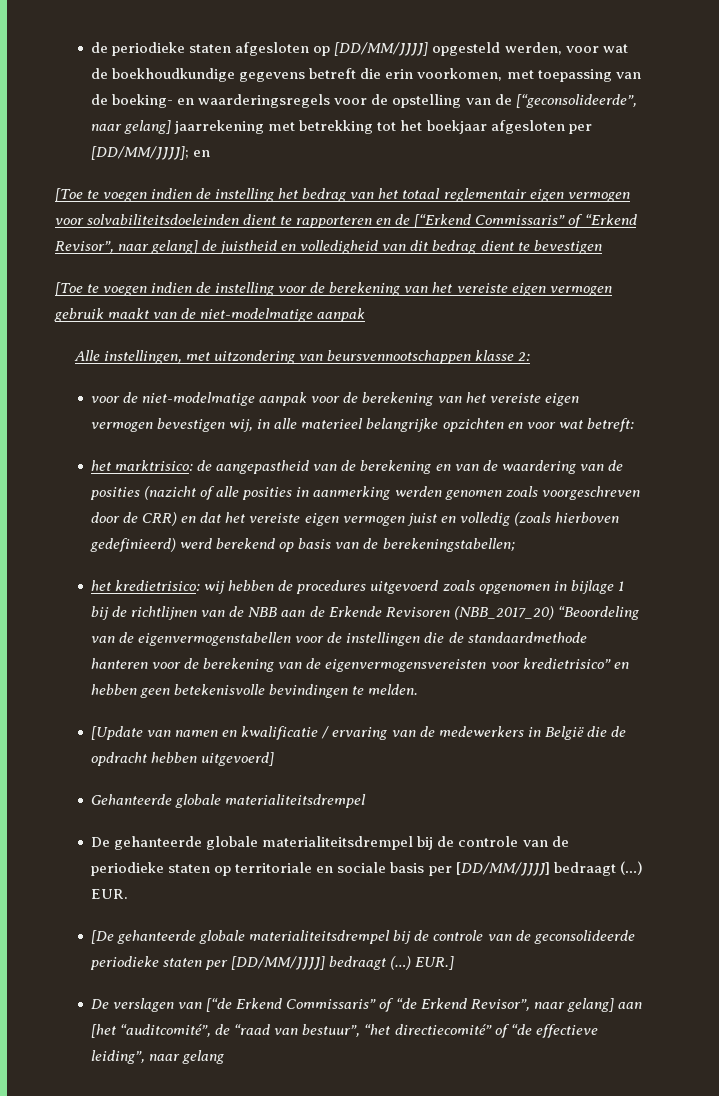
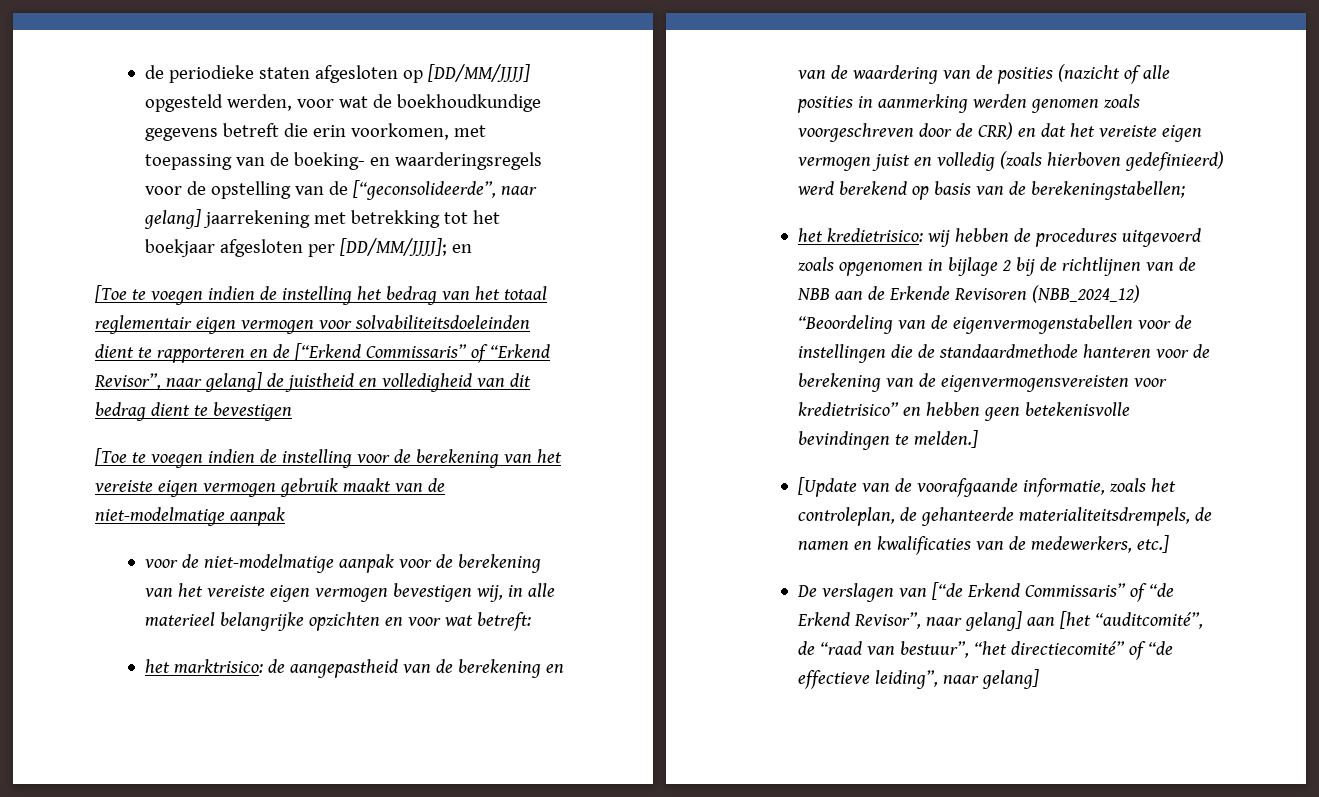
[73,350,531,364] // Alle instellingen, met uitzondering van beursvennootschappen klasse 2: -> (285, 516) none
[617,581,624,591] 1 -> [1001,260,1011,271] 2
[453,606,554,620] (NBB_2017_20) -> [1031,285,1140,303] (NBB_2024_12)
[368,684,419,695] melden. -> [913,430,978,448] melden.]
[175,726,626,740] [91,752,275,766] [91,794,367,808] [91,836,569,850] [91,861,643,876] [91,889,129,899] [91,930,635,944] [90,956,455,970] namen en kwalificatie / ervaring van de medewerkers in België die de opdracht hebben uitgevoerd] // Gehanteerde globale materialiteitsdrempel // De gehanteerde globale materialiteitsdrempel bij de controle van de periodieke staten op territoriale en sociale basis per [DD/MM/JJJJ] bedraagt (…) EUR. // [De gehanteerde globale materialiteitsdrempel bij de controle van de geconsolideerde periodieke staten per [DD/MM/JJJJ] bedraagt (…) EUR.] -> [894,478,1176,497] [797,507,1212,526] [797,535,1169,555] de voorafgaande informatie, zoals het controleplan, de gehanteerde materialiteitsdrempels, de namen en kwalificaties van de medewerkers, etc.]
[182,1050,225,1064] gelang -> [981,669,1039,689] gelang]

